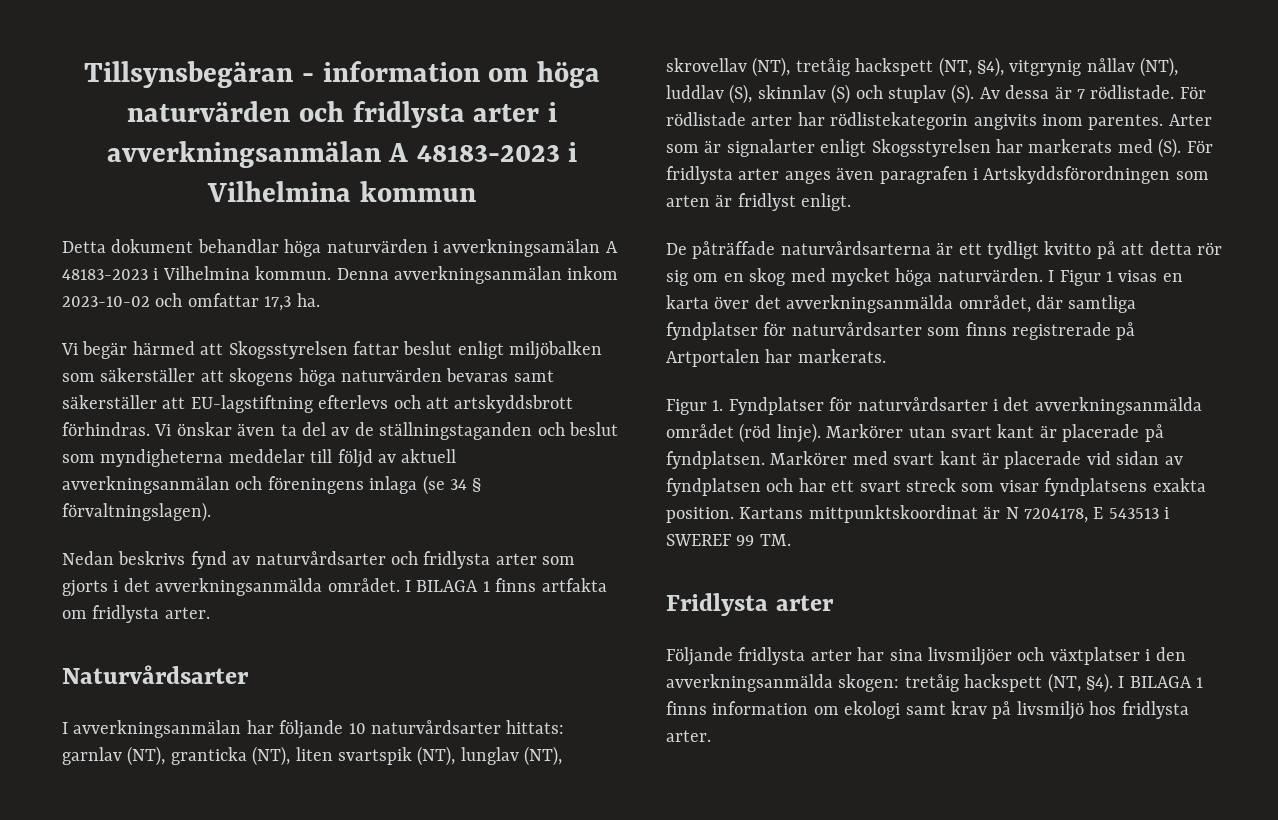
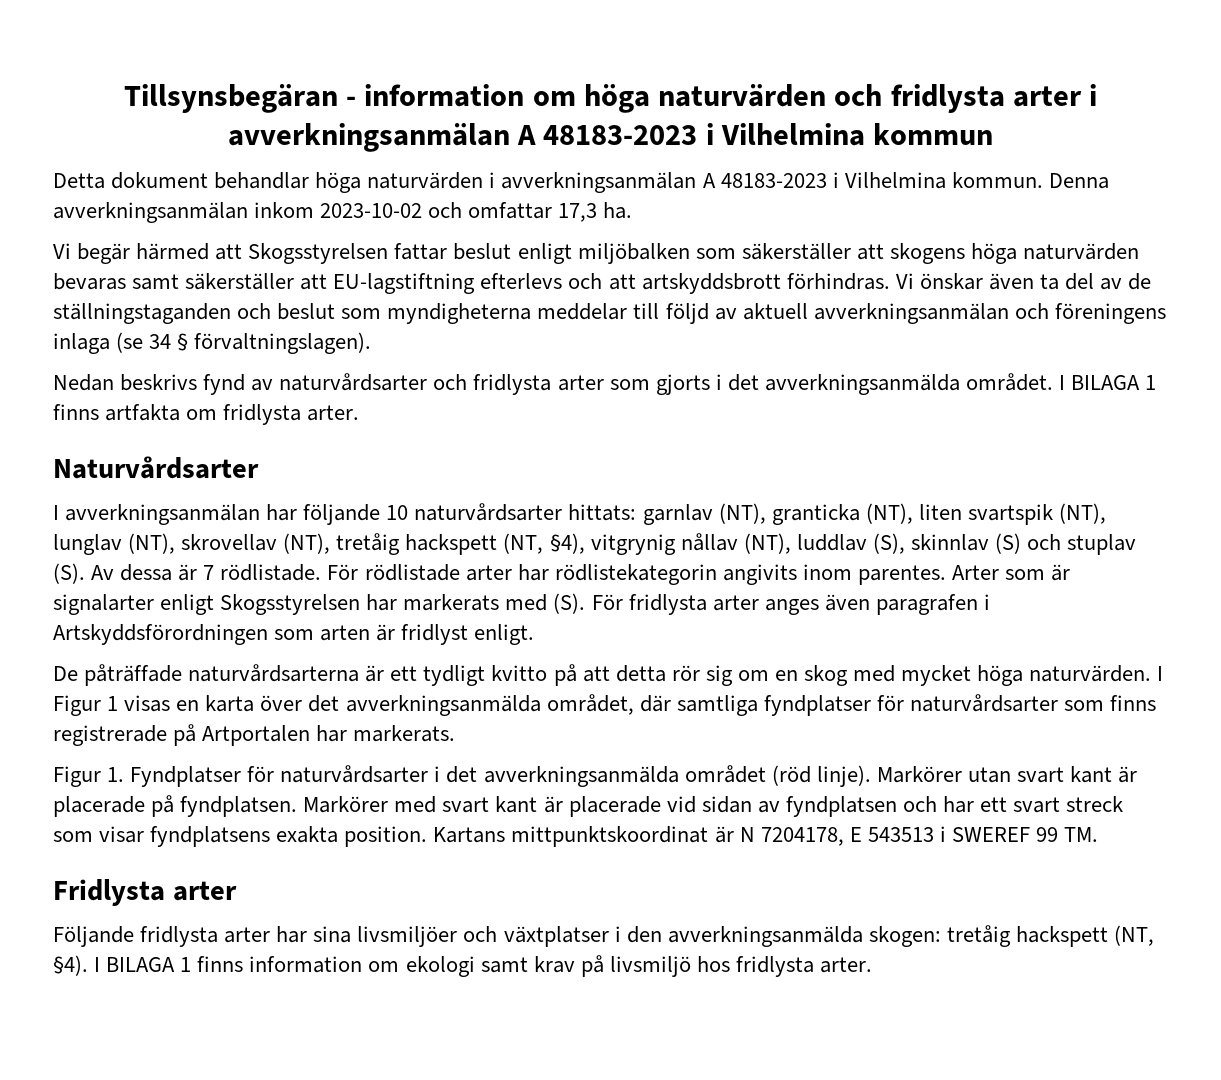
[443,239,601,257] avverkningsamälan -> [501,172,697,193] avverkningsanmälan

